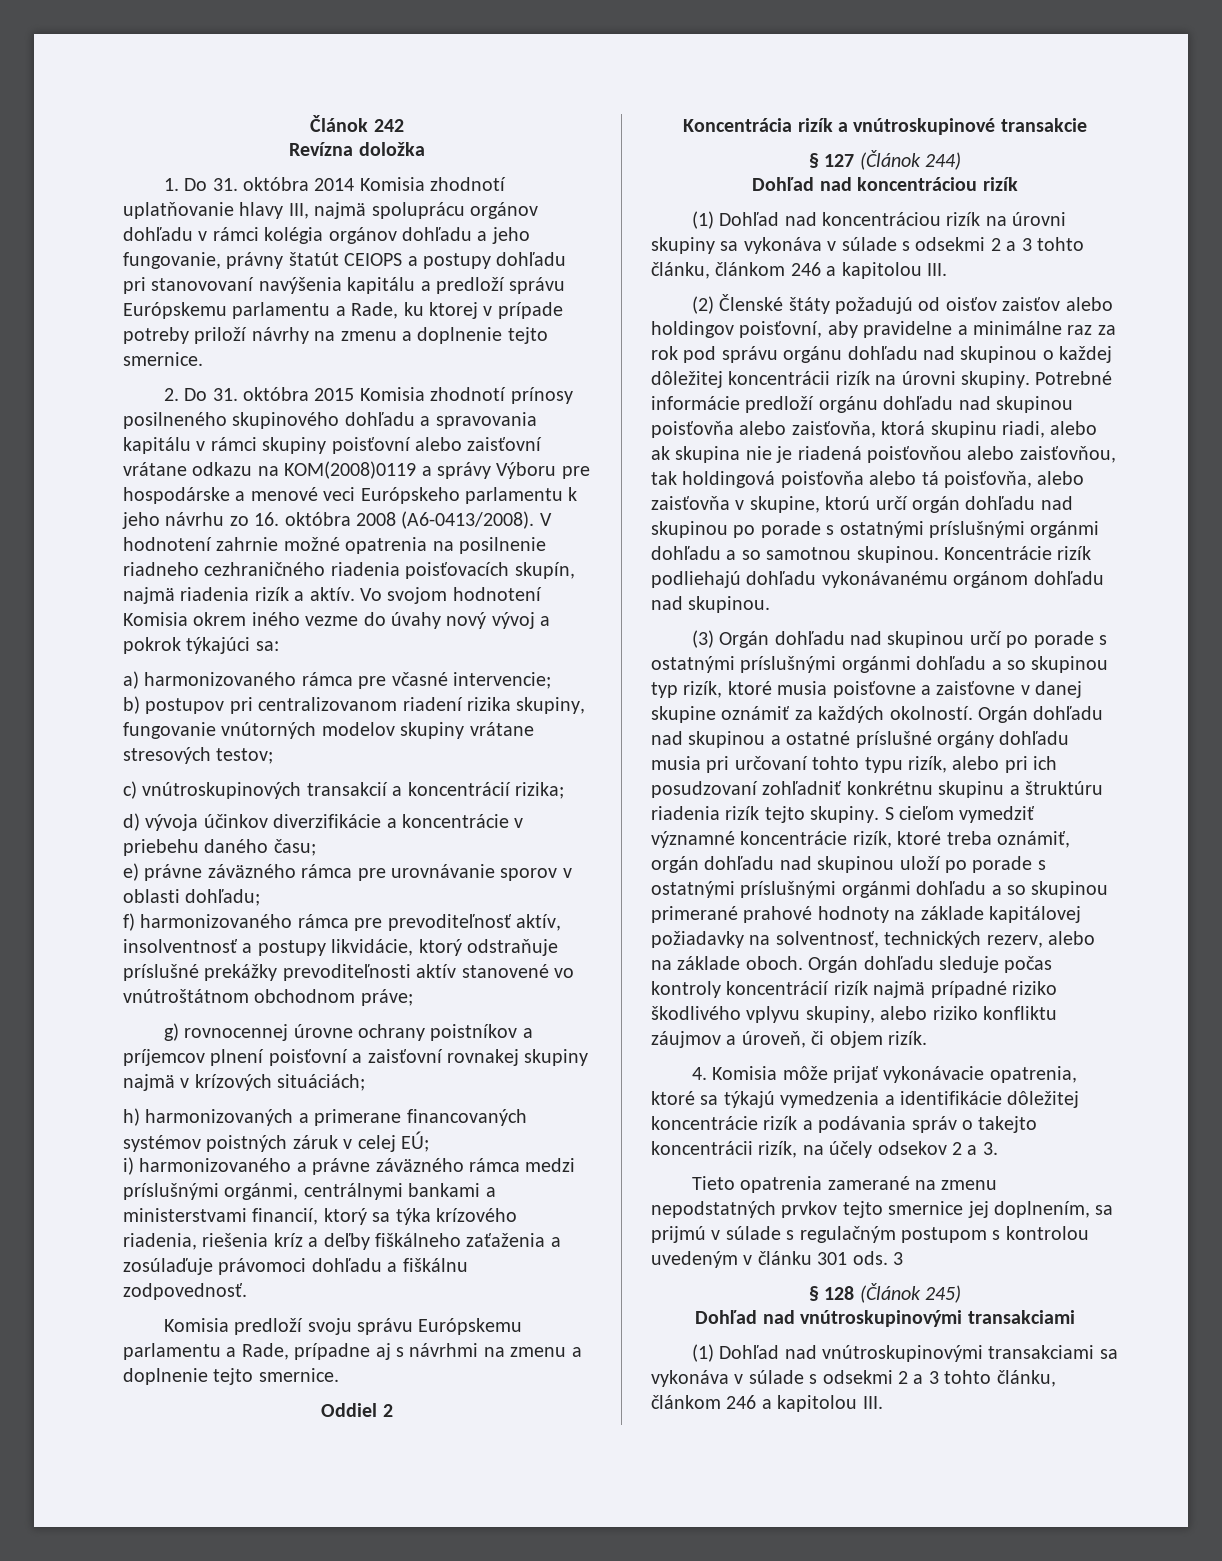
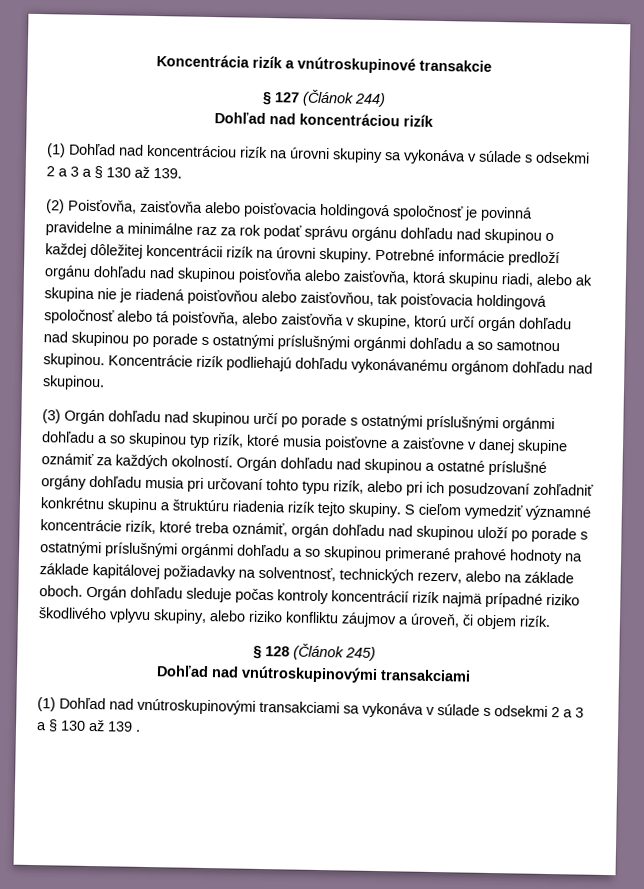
[310,115,404,132] [289,142,425,156] [163,177,507,191] [123,202,538,219] [123,227,530,244] [123,252,567,269] [123,277,566,294] [123,302,563,319] [123,327,548,344] [123,352,203,366] [163,387,573,404] [123,412,537,429] [123,437,543,454] [123,461,590,479] [123,487,578,504] [122,511,552,529] [123,537,546,554] [123,562,575,579] [123,587,542,604] [123,612,551,629] [123,637,279,654] [123,671,551,689] [123,696,586,714] [123,722,534,739] [123,747,274,764] [123,781,564,799] [123,813,524,831] [123,839,316,856] [123,863,572,881] [123,889,261,906] [123,913,561,931] [123,939,558,956] [123,964,574,981] [123,989,413,1006] [163,1023,533,1041] [123,1049,589,1066] [123,1074,366,1091] [123,1108,527,1126] [123,1131,429,1152] [123,1157,576,1175] [123,1183,496,1200] [123,1208,517,1225] [123,1233,561,1250] [123,1258,468,1275] [123,1283,247,1300] [163,1318,523,1335] [123,1343,582,1360] [123,1368,339,1385] [321,1403,393,1417] Článok 242 // Revízna doložka // 1. Do 31. októbra 2014 Komisia zhodnotí uplatňovanie hlavy III, najmä spoluprácu orgánov dohľadu v rámci kolégia orgánov dohľadu a jeho fungovanie, právny štatút CEIOPS a postupy dohľadu pri stanovovaní navýšenia kapitálu a predloží správu Európskemu parlamentu a Rade, ku ktorej v prípade potreby priloží návrhy na zmenu a doplnenie tejto smernice. // 2. Do 31. októbra 2015 Komisia zhodnotí prínosy posilneného skupinového dohľadu a spravovania kapitálu v rámci skupiny poisťovní alebo zaisťovní vrátane odkazu na KOM(2008)0119 a správy Výboru pre hospodárske a menové veci Európskeho parlamentu k jeho návrhu zo 16. októbra 2008 (A6-0413/2008). V hodnotení zahrnie možné opatrenia na posilnenie riadneho cezhraničného riadenia poisťovacích skupín, najmä riadenia rizík a aktív. Vo svojom hodnotení Komisia okrem iného vezme do úvahy nový vývoj a pokrok týkajúci sa: // a) harmonizovaného rámca pre včasné intervencie; // b) postupov pri centralizovanom riadení rizika skupiny, fungovanie vnútorných modelov skupiny vrátane stresových testov; // c) vnútroskupinových transakcií a koncentrácií rizika; // d) vývoja účinkov diverzifikácie a koncentrácie v priebehu daného času; // e) právne záväzného rámca pre urovnávanie sporov v oblasti dohľadu; // f) harmonizovaného rámca pre prevoditeľnosť aktív, insolventnosť a postupy likvidácie, ktorý odstraňuje príslušné prekážky prevoditeľnosti aktív stanovené vo vnútroštátnom obchodnom práve; // g) rovnocennej úrovne ochrany poistníkov a príjemcov plnení poisťovní a zaisťovní rovnakej skupiny najmä v krízových situáciách; // h) harmonizovaných a primerane financovaných systémov poistných záruk v celej EÚ; // i) harmonizovaného a právne záväzného rámca medzi príslušnými orgánmi, centrálnymi bankami a ministerstvami financií, ktorý sa týka krízového riadenia, riešenia kríz a deľby fiškálneho zaťaženia a zosúlaďuje právomoci dohľadu a fiškálnu zodpovednosť. // Komisia predloží svoju správu Európskemu parlamentu a Rade, prípadne aj s návrhmi na zmenu a doplnenie tejto smernice. // Oddiel 2 // -> (156, 61) none
[1037,237,1084,251] [651,262,947,279] [691,294,1113,314] [651,321,858,338] tohto článku, článkom 246 a kapitolou III. // (2) Členské štáty požadujú od oisťov zaisťov alebo holdingov poisťovní, aby -> [82,165,182,179] [45,199,533,222] a § 130 až 139. // (2) Poisťovňa, zaisťovňa alebo poisťovacia holdingová spoločnosť je povinná
[683,346,717,363] pod -> [263,224,302,240] podať
[682,471,864,488] holdingová poisťovňa -> [400,293,547,310] [44,309,115,325] poisťovacia holdingová spoločnosť
[691,1066,1077,1083] [651,1091,1080,1108] [651,1116,1038,1133] [651,1141,998,1158] [691,1176,998,1193] [651,1201,1114,1218] [651,1226,1089,1243] [651,1251,903,1268] // 4. Komisia môže prijať vykonávacie opatrenia, ktoré sa týkajú vymedzenia a identifikácie dôležitej koncentrácie rizík a podávania správ o takejto koncentrácii rizík, na účely odsekov 2 a 3. // Tieto opatrenia zamerané na zmenu nepodstatných prvkov tejto smernice jej doplnením, sa prijmú v súlade s regulačným postupom s kontrolou uvedeným v článku 301 ods. 3 -> (551, 621) none
[944,1370,1056,1387] [651,1395,883,1412] tohto článku, článkom 246 a kapitolou III. -> [36,719,140,732] a § 130 až 139 .

